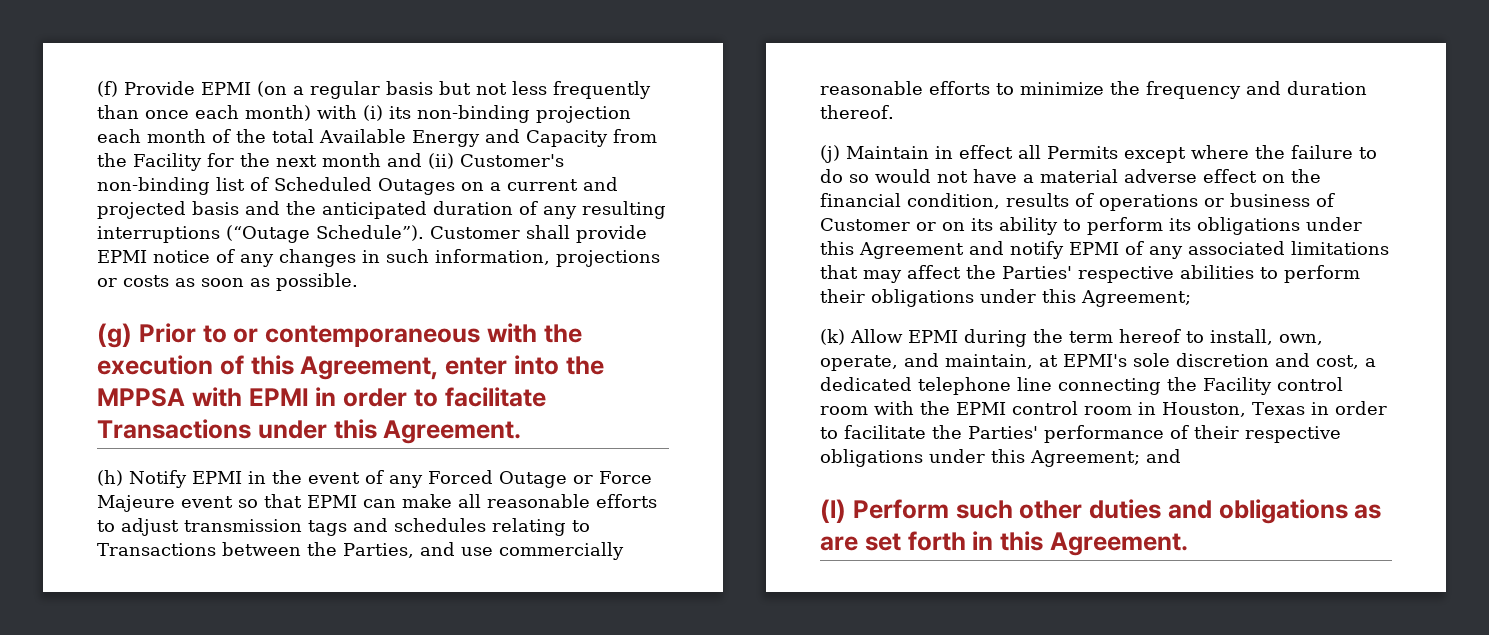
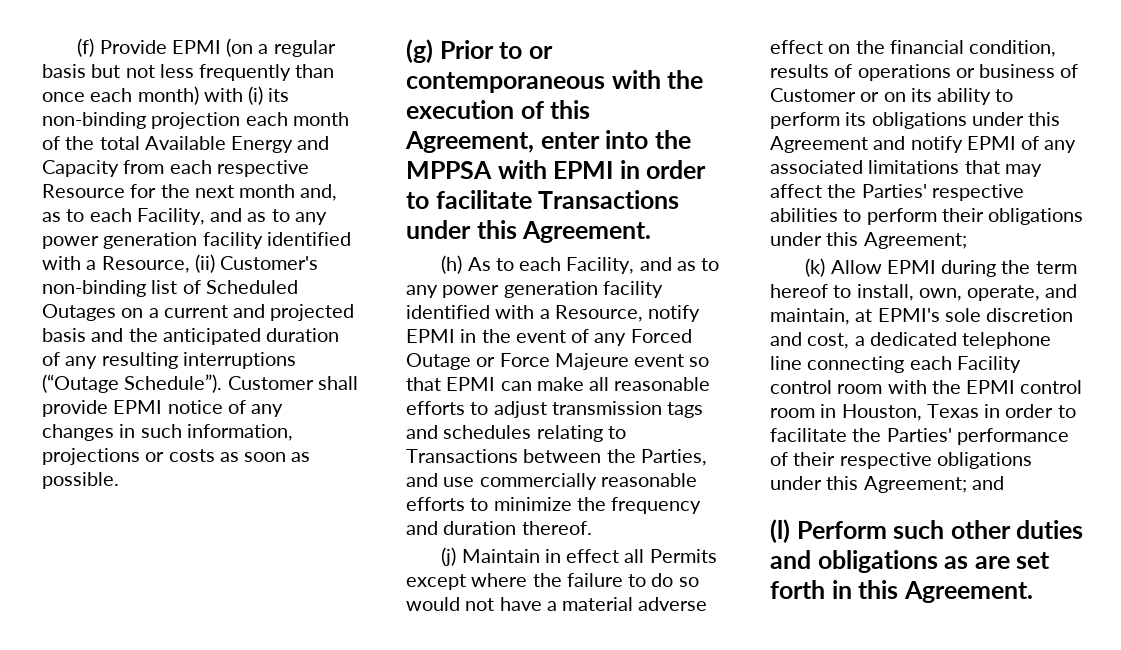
[97,153,202,171] the Facility -> [169,160,309,177] [42,184,125,198] each respective Resource
[386,153,422,167] and -> [300,184,338,201] [42,208,327,225] [42,232,351,249] [42,256,190,273] and, as to each Facility, and as to any power generation facility identified with a Resource,
[129,470,187,488] Notify -> [467,257,720,274] [406,281,663,298] [406,305,701,322] As to each Facility, and as to any power generation facility identified with a Resource, notify
[1167,377,1197,391] the -> [909,356,952,370] each

